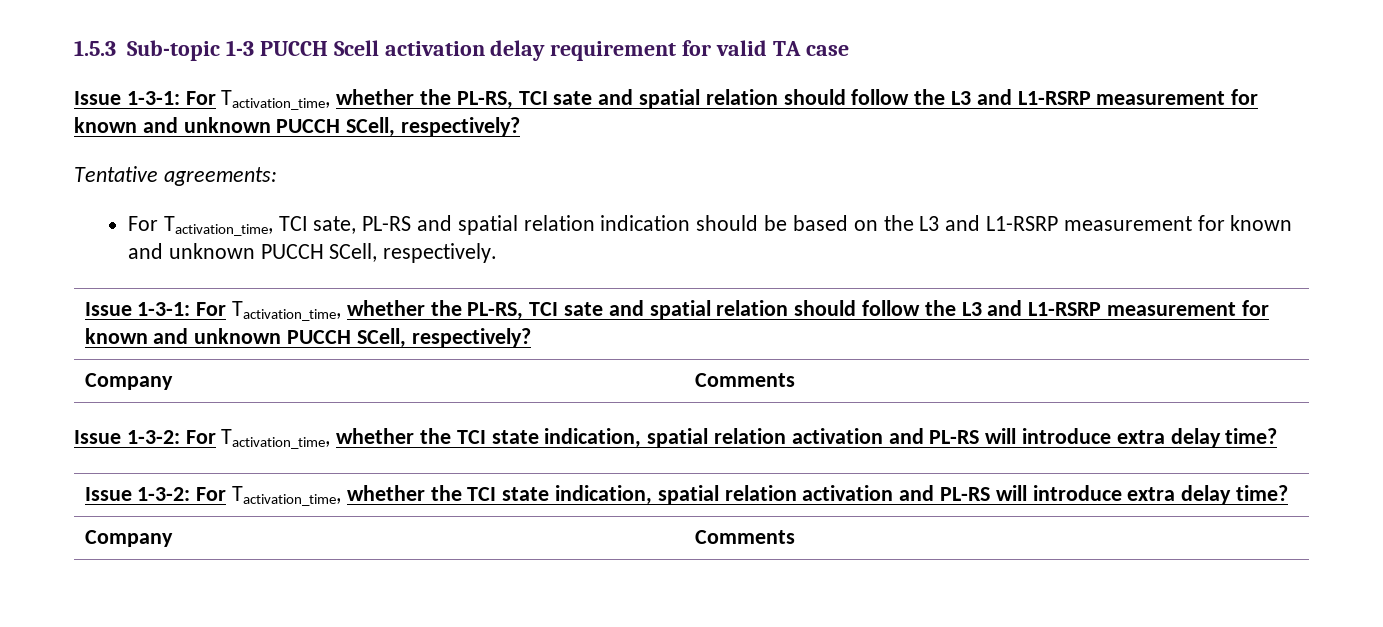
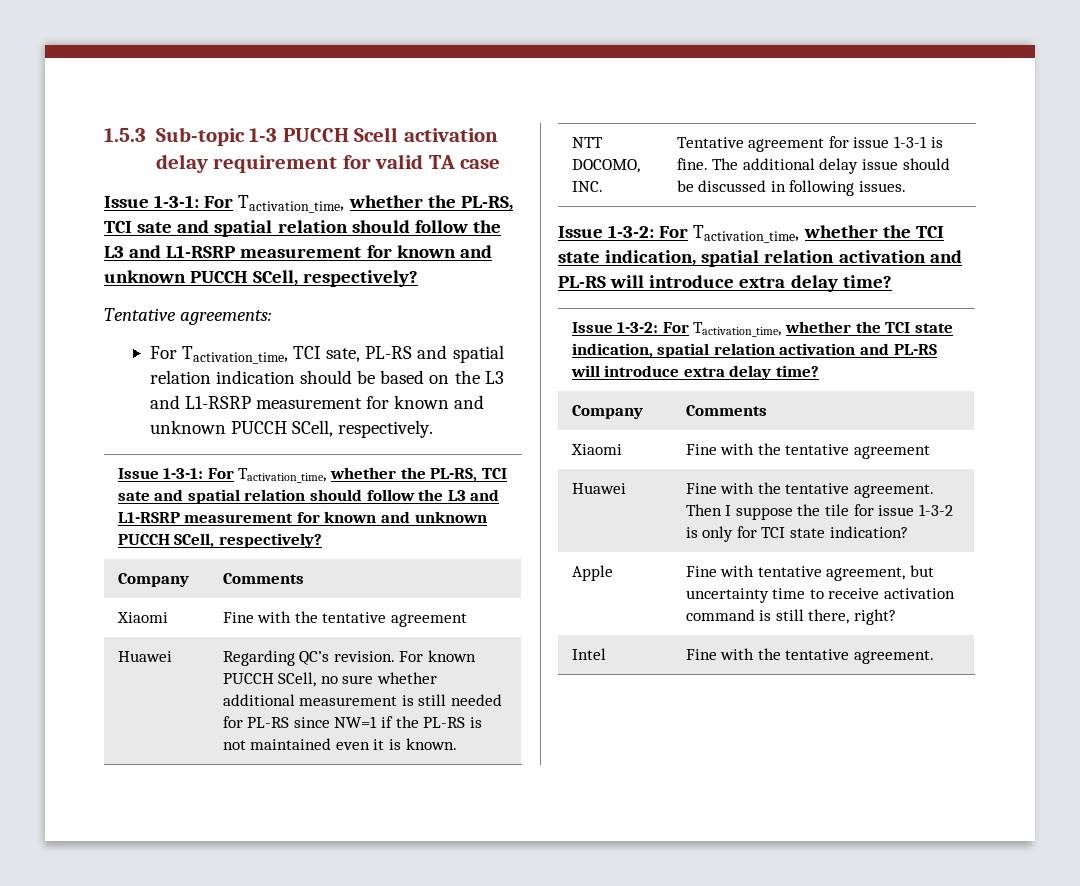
(795, 380) none -> [116,612,168,623] [222,611,467,627] [117,651,172,662] [222,650,476,666] [222,672,437,687] [222,694,502,706] [222,716,482,728] [222,738,457,750] [571,137,603,148] [571,159,640,173] [571,181,603,192] [676,136,943,152] [676,158,950,174] [676,180,906,196] // Xiaomi | Fine with the tentative agreement // Huawei | Regarding QC’s revision. For known PUCCH SCell, no sure whether additional measurement is still needed for PL-RS since NW=1 if the PL-RS is not maintained even it is known. // NTT DOCOMO, INC. | Tentative agreement for issue 1-3-1 is fine. The additional delay issue should be discussed in following issues.
(795, 537) none -> [570,444,622,455] [685,443,930,459] [571,483,626,494] [685,482,934,498] [685,504,953,520] [685,526,908,542] [571,565,613,581] [685,565,934,581] [685,588,955,603] [685,609,896,625] [571,648,606,660] [685,648,934,664] // Xiaomi | Fine with the tentative agreement // Huawei | Fine with the tentative agreement. Then I suppose the tile for issue 1-3-2 is only for TCI state indication? // Apple | Fine with tentative agreement, but uncertainty time to receive activation command is still there, right? // Intel | Fine with the tentative agreement.

